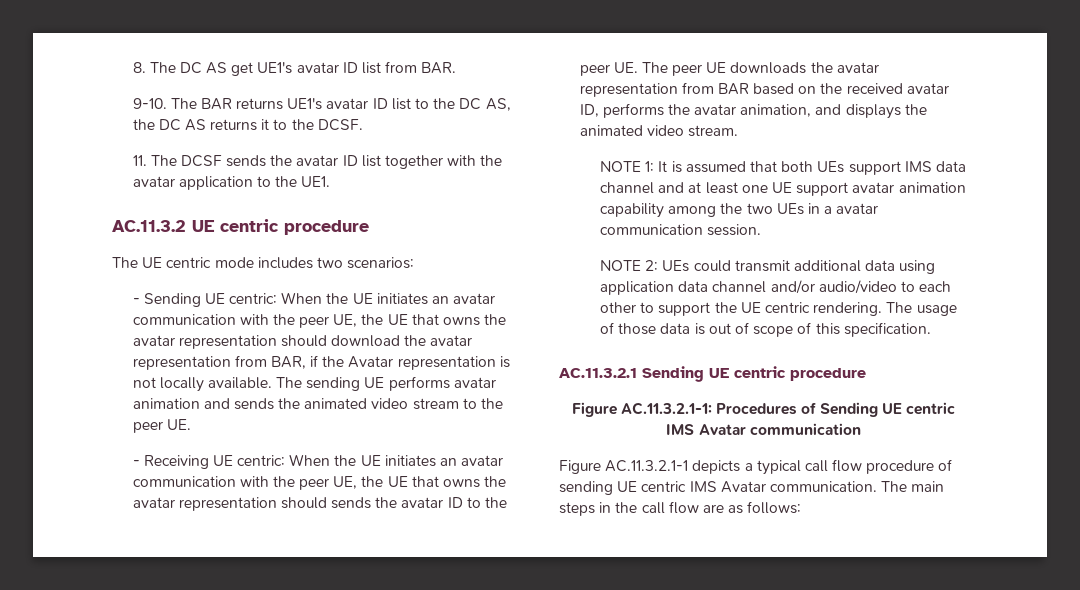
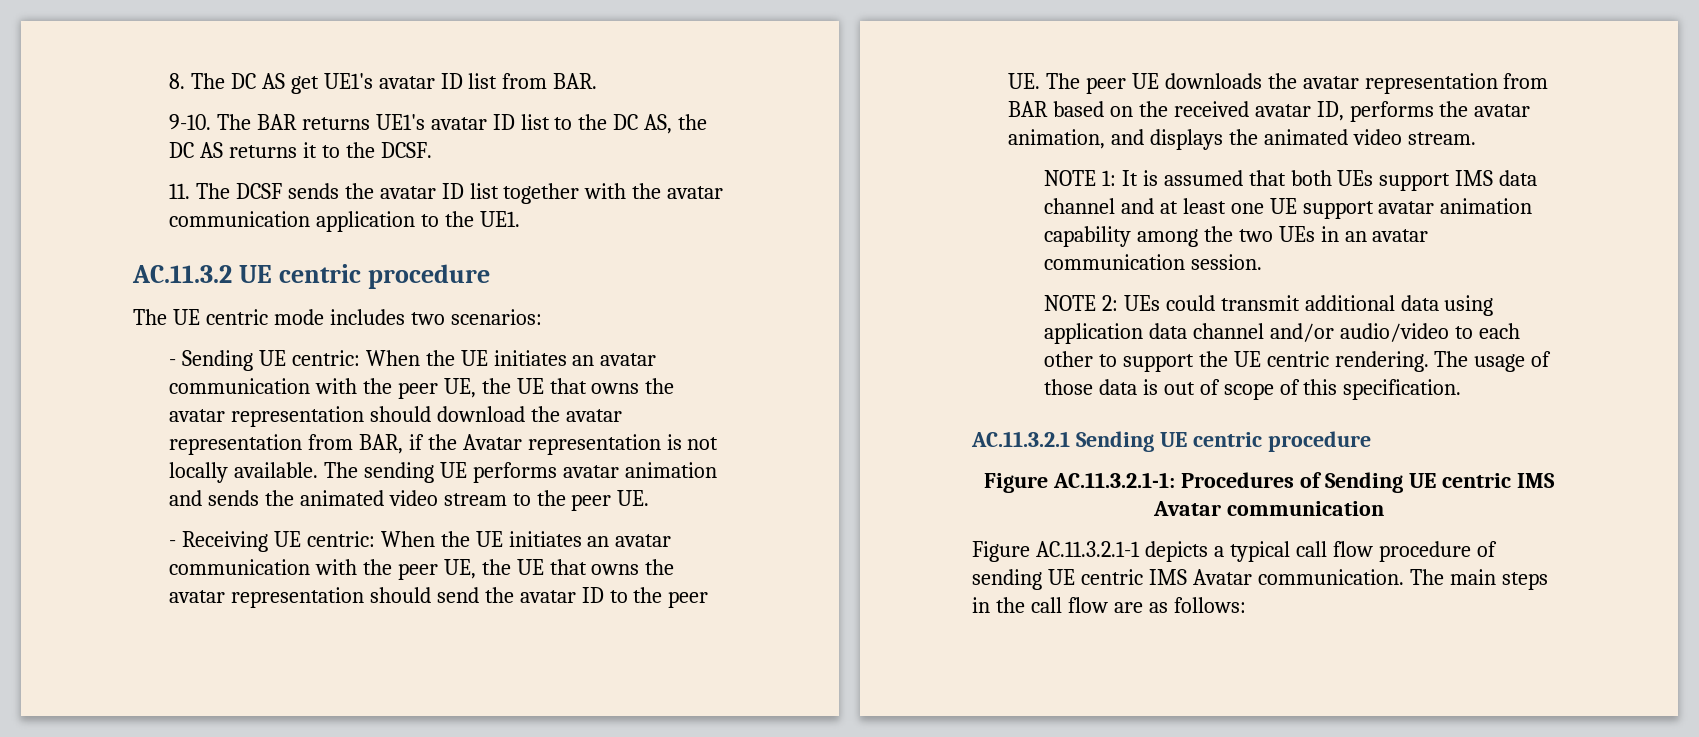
(175, 181) none -> [168,211,310,227] communication
[331,497,372,509] sends -> [436,587,479,603] send
[824,206,833,214] a -> [1344,231,1367,242] an

